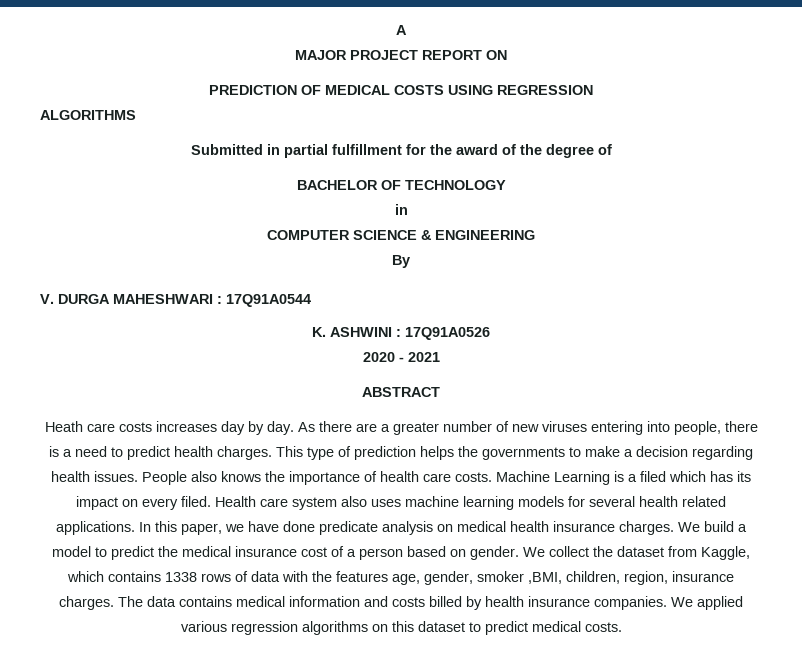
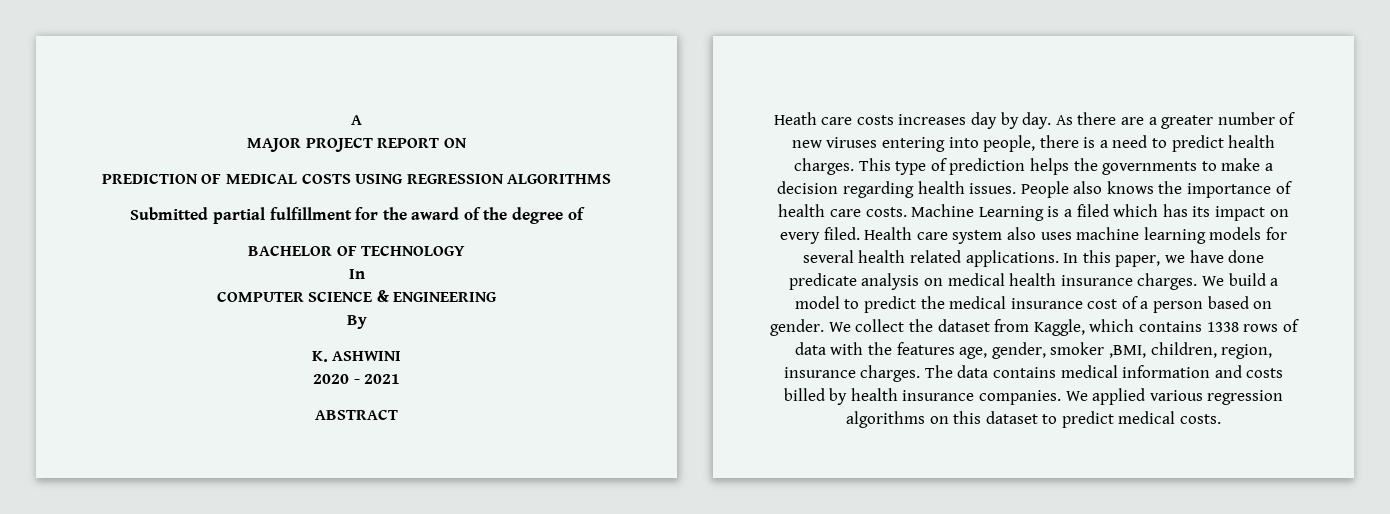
(593, 90) // -> (504, 179) none
[266,144,280,155] in -> (209, 213) none
[394,204,408,215] in -> [348,269,365,279] In
[40,294,311,307] // V. DURGA MAHESHWARI : 17Q91A0544 -> (367, 322) none
[396,327,490,340] : 17Q91A0526 -> (402, 356) none

